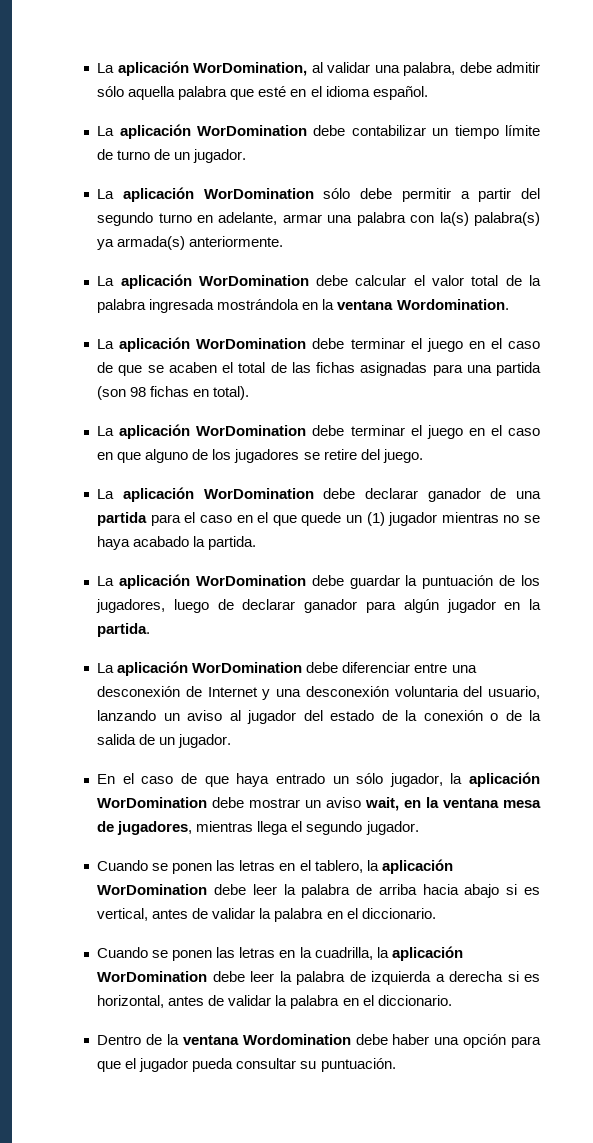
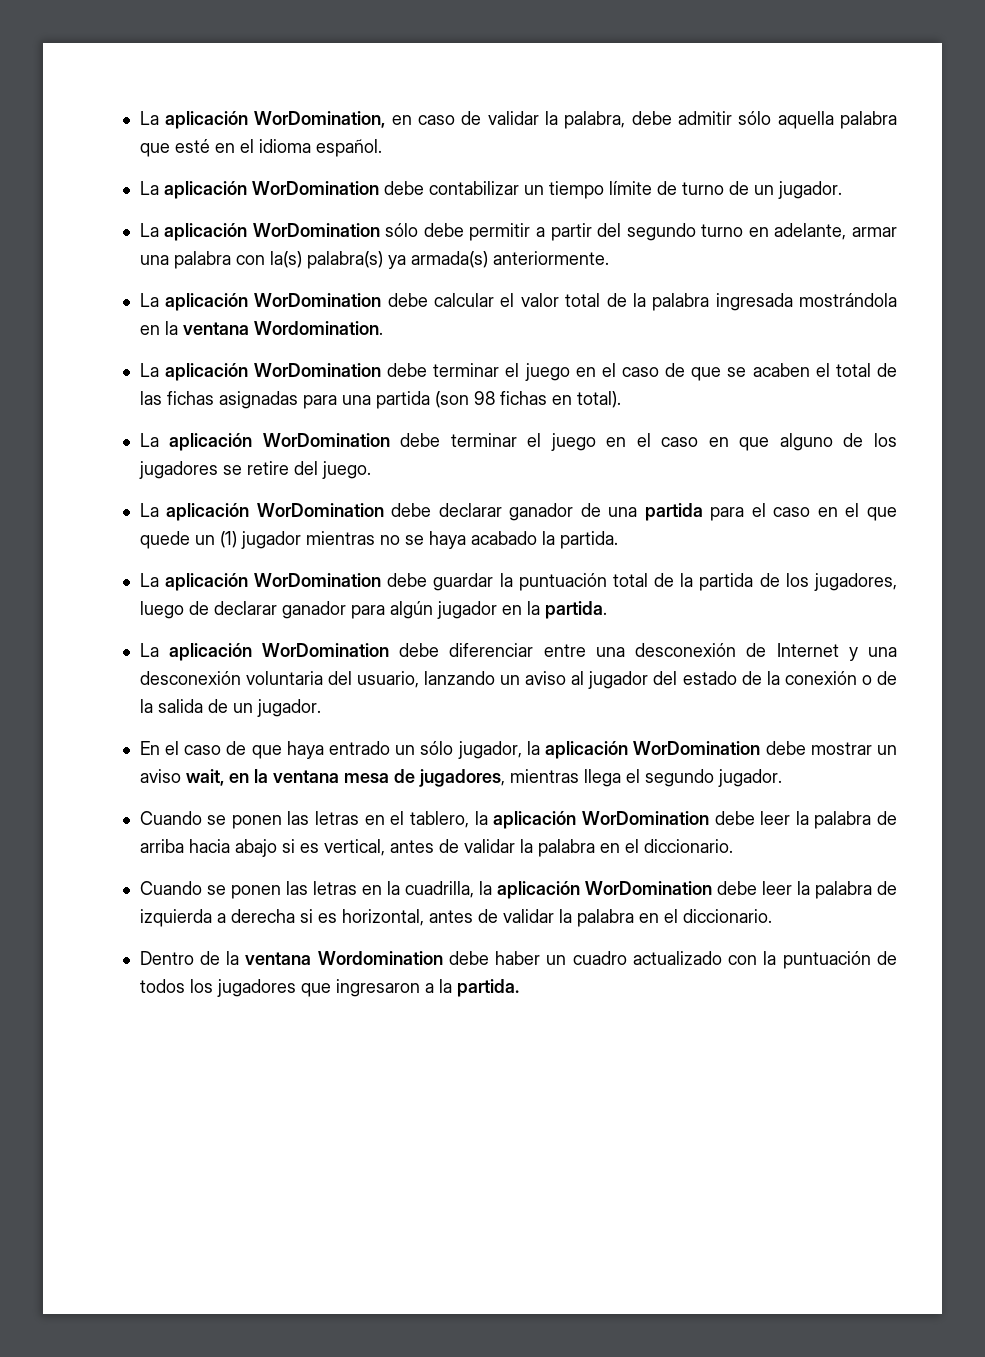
[311,62,400,73] al validar una -> [391,111,558,125] en caso de validar la
(494, 582) none -> [612,573,754,591] total de la partida
[434,1034,541,1048] [97,1058,396,1072] una opción para que el jugador pueda consultar su puntuación. -> [546,951,897,969] [139,979,519,997] un cuadro actualizado con la puntuación de todos los jugadores que ingresaron a la partida.

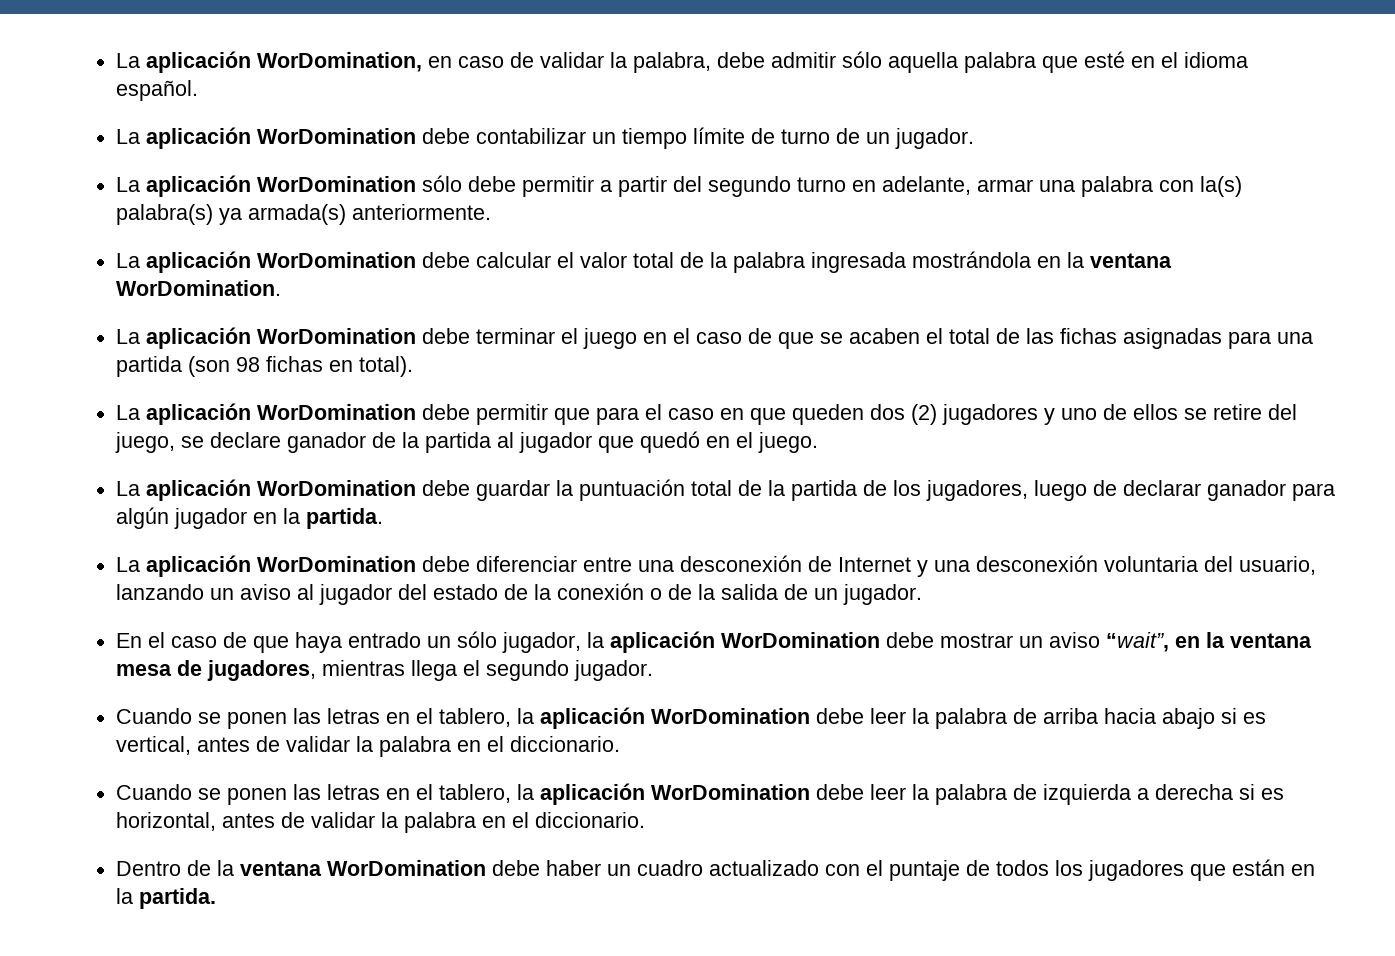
[253,321,383,335] Wordomination. -> [115,280,281,296] WorDomination.
[450,433,898,451] [138,461,371,479] [139,503,898,521] [139,531,618,549] terminar el juego en el caso en que alguno de los jugadores se retire del juego. // La aplicación WorDomination debe declarar ganador de una partida para el caso en el que quede un (1) jugador mientras no se haya acabado la partida. -> [475,404,1297,425] [114,431,818,453] permitir que para el caso en que queden dos (2) jugadores y uno de ellos se retire del juego, se declare ganador de la partida al jugador que quedó en el juego.
[185,769,224,786] wait, -> [1105,632,1169,652] “wait”,
[386,881,474,898] la cuadrilla, -> [415,784,511,803] el tablero,
[317,951,443,965] Wordomination -> [326,860,486,876] WorDomination
[763,951,871,969] la puntuación -> [865,860,960,881] el puntaje
[335,979,434,997] ingresaron a -> [1231,859,1315,876] están en

